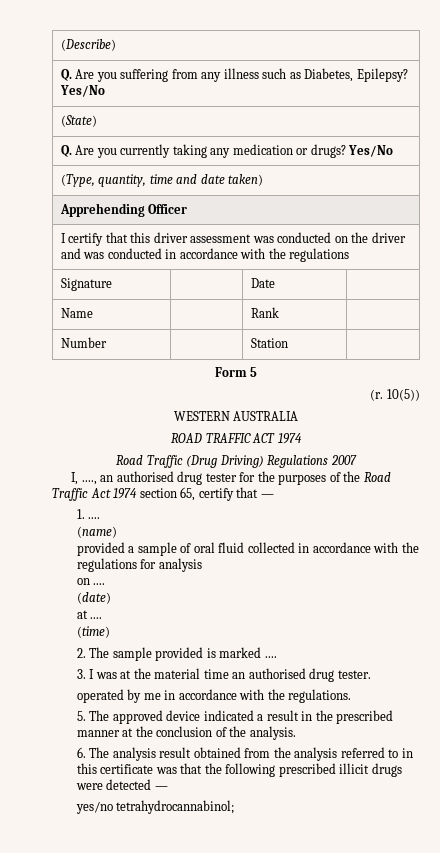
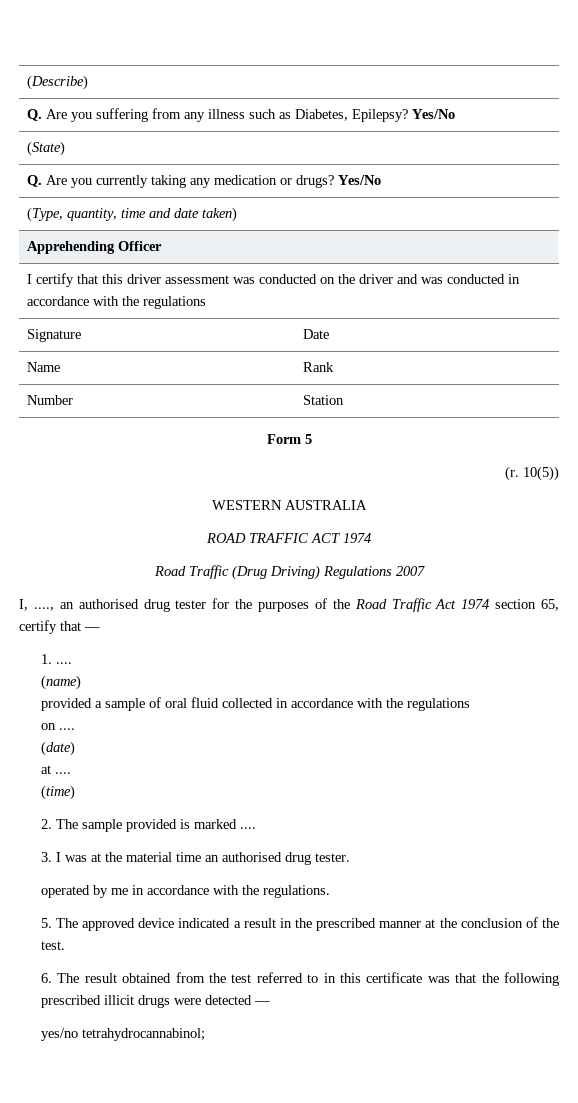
[140,558,202,572] for analysis -> (470, 704) none
[249,726,296,740] analysis. -> [40,941,65,950] test.
[112,747,156,761] analysis -> (80, 978) none
[294,747,338,761] analysis -> [231,974,252,983] test

